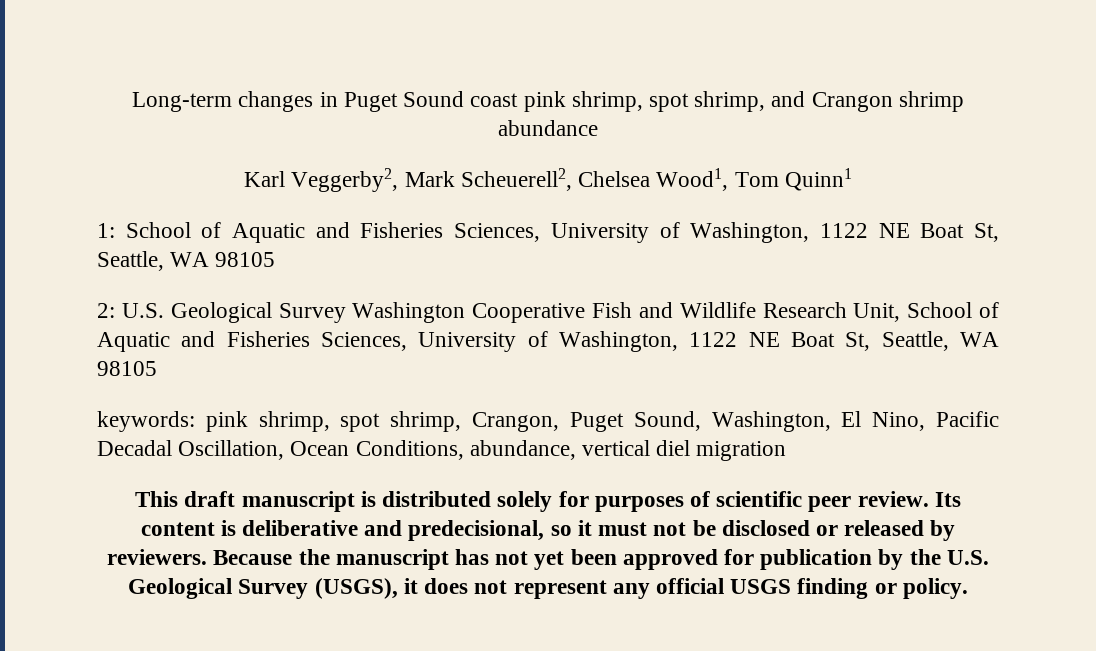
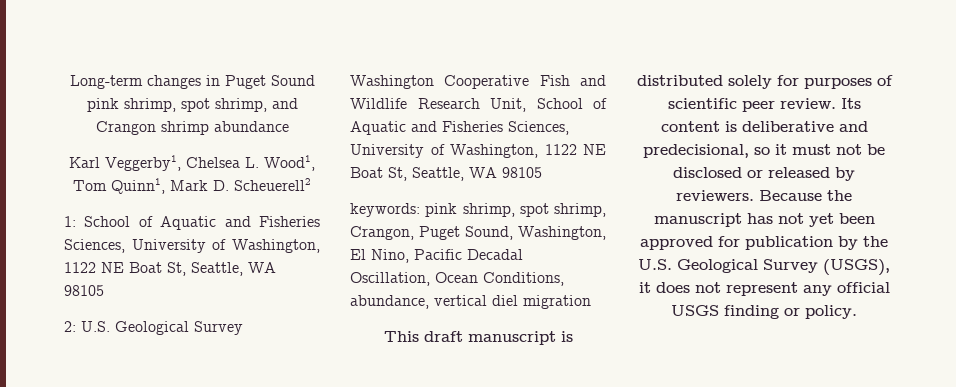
[470,93,519,107] coast -> (315, 80) none
[291,168,852,192] Veggerby2, Mark Scheuerell2, Chelsea Wood1, Tom Quinn1 -> [105,155,315,171] [73,178,311,194] Veggerby1, Chelsea L. Wood1, Tom Quinn1, Mark D. Scheuerell2

